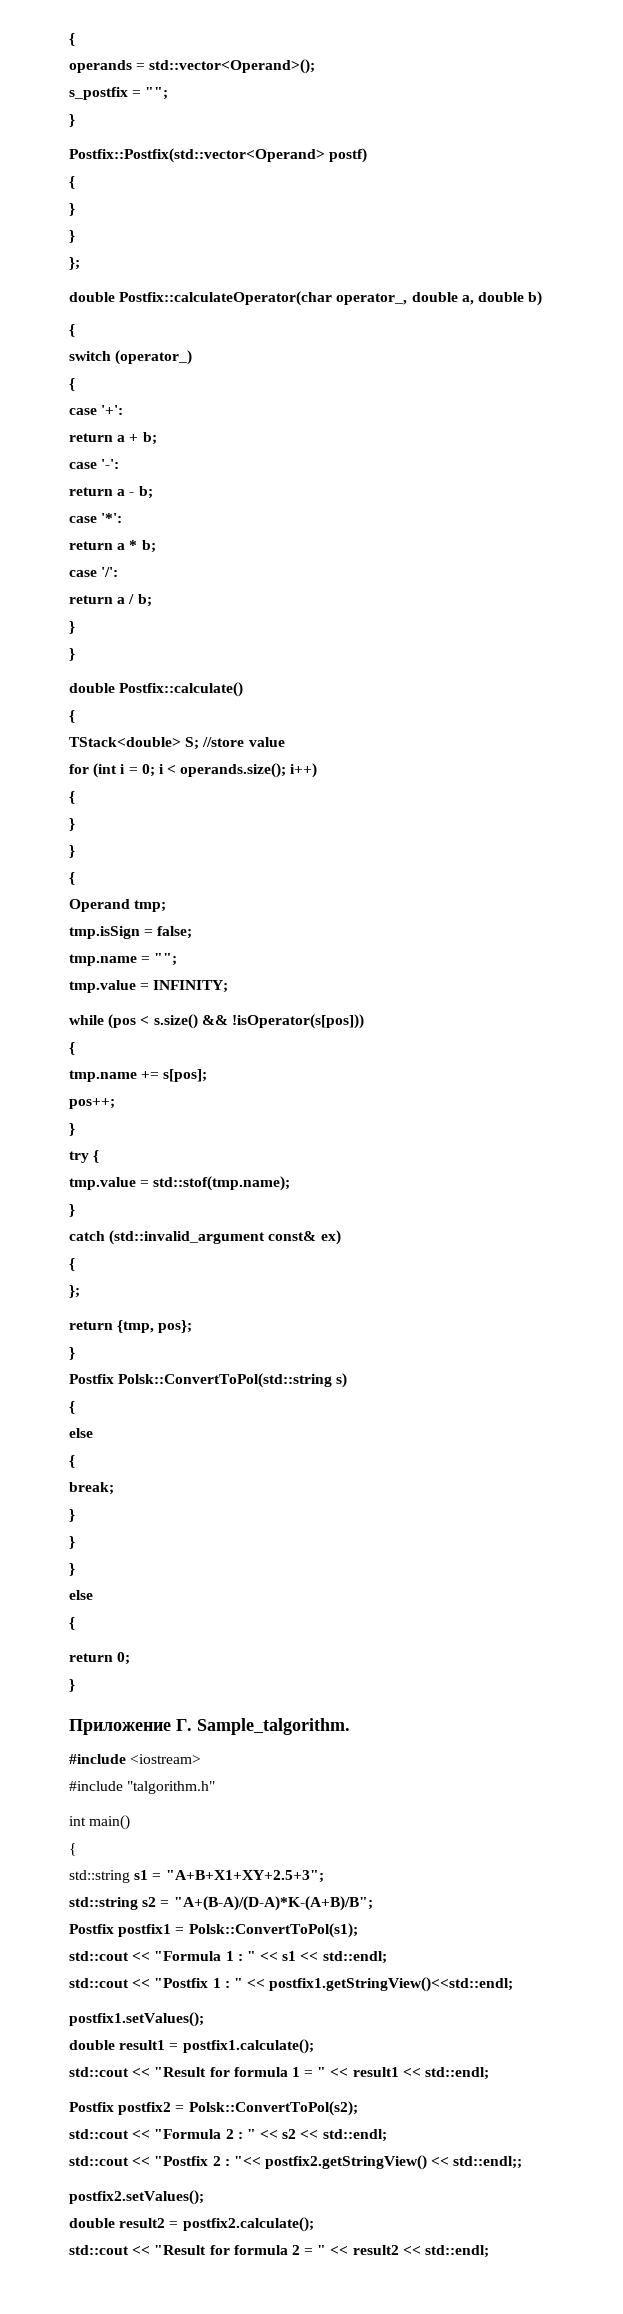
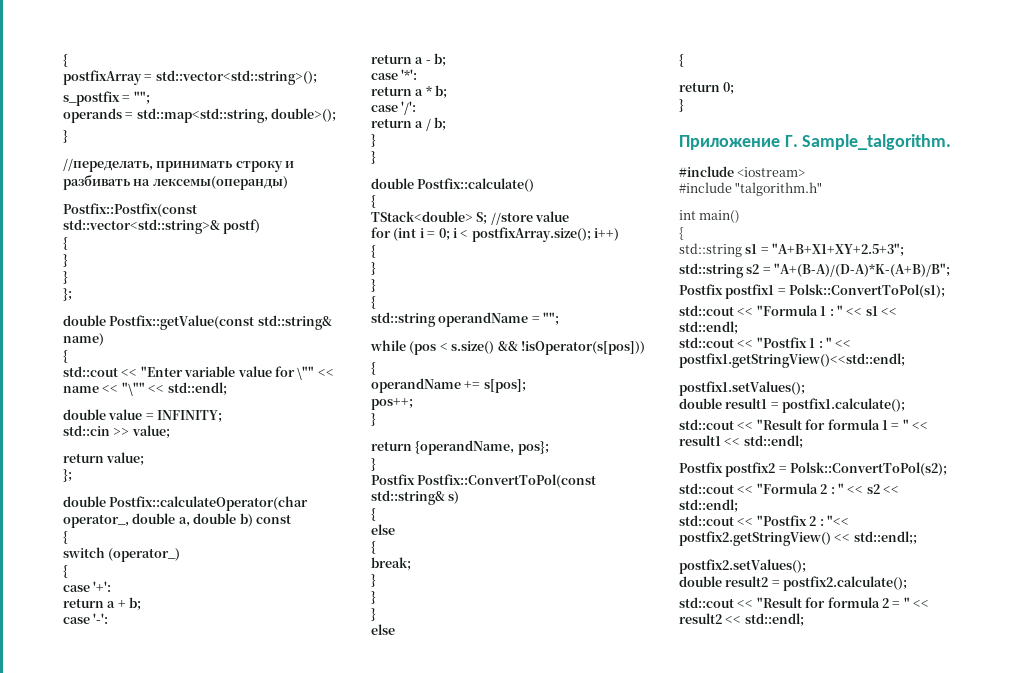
[69,33,75,46] [69,59,316,74] { // operands = std::vector<Operand>(); -> [63,54,68,67] [63,70,317,85] { // postfixArray = std::vector<std::string>();
[69,114,75,127] [69,148,325,163] } // Postfix::Postfix(std::vector<Operand> -> [63,108,337,123] [63,130,68,143] [63,158,295,172] [63,174,288,190] [63,203,197,217] [63,219,220,234] operands = std::map<std::string, double>(); // } // //переделать, принимать строку и разбивать на лексемы(операнды) // Postfix::Postfix(const std::vector<std::string>&
(80, 263) none -> [63,315,332,330] [63,333,104,346] [63,350,68,363] [63,366,334,380] [63,382,227,396] [63,409,223,422] [63,425,170,438] [63,452,145,465] [63,469,72,482] // double Postfix::getValue(const std::string& name) // { // std::cout << "Enter variable value for \"" << name << "\"" << std::endl; // double value = INFINITY; // std::cin >> value; // return value; // };
(543, 298) none -> [255,515,291,524] const
[180,763,287,778] operands.size(); -> [471,227,591,242] postfixArray.size();
[69,899,167,912] [69,926,193,939] [69,953,178,966] [69,980,229,993] Operand tmp; // tmp.isSign = false; // tmp.name = ""; // tmp.value = INFINITY; -> [371,312,560,327] std::string operandName = "";
[69,1070,137,1082] tmp.name -> [371,378,461,393] operandName
[69,1150,100,1163] [69,1176,291,1191] [69,1204,75,1217] [69,1230,341,1245] [69,1258,75,1271] [69,1285,80,1298] [69,1320,155,1333] // try { // tmp.value = std::stof(tmp.name); // } // catch (std::invalid_argument const& ex) // { // }; // return {tmp, -> [371,440,515,455] // return {operandName,
[118,1373,333,1388] Polsk::ConvertToPol(std::string -> [417,474,597,488] [371,490,445,505] Postfix::ConvertToPol(const std::string&

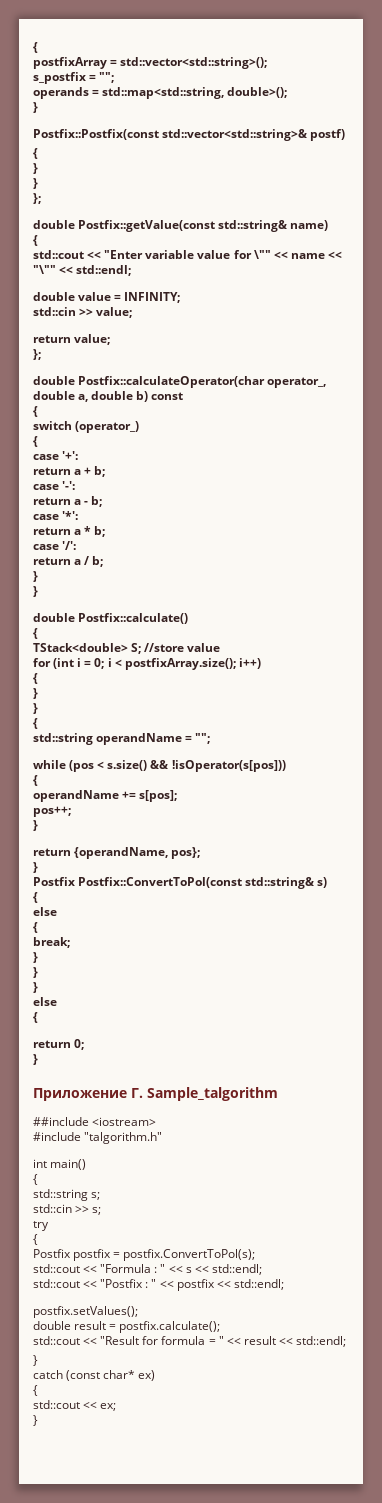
[63,158,295,172] [63,174,288,190] // //переделать, принимать строку и разбивать на лексемы(операнды) -> (38, 107) none
[802,134,952,150] [679,166,734,177] Sample_talgorithm. // #include -> [147,1087,278,1101] [33,1117,89,1126] Sample_talgorithm // ##include
[745,243,905,256] [679,263,951,278] [679,284,946,299] [679,305,897,316] [679,321,738,334] [679,337,852,348] [679,353,905,368] [679,381,805,396] [679,398,906,413] [679,419,928,430] [679,435,803,448] [679,462,948,477] [679,483,899,494] [679,499,738,512] [679,515,849,526] [679,531,917,546] [679,559,806,574] [679,576,908,591] [679,597,929,608] [679,613,804,626] s1 = "A+B+X1+XY+2.5+3"; // std::string s2 = "A+(B-A)/(D-A)*K-(A+B)/B"; // Postfix postfix1 = Polsk::ConvertToPol(s1); // std::cout << "Formula 1 : " << s1 << std::endl; // std::cout << "Postfix 1 : " << postfix1.getStringView()<<std::endl; // postfix1.setValues(); // double result1 = postfix1.calculate(); // std::cout << "Result for formula 1 = " << result1 << std::endl; // Postfix postfix2 = Polsk::ConvertToPol(s2); // std::cout << "Formula 2 : " << s2 << std::endl; // std::cout << "Postfix 2 : "<< postfix2.getStringView() << std::endl;; // postfix2.setValues(); // double result2 = postfix2.calculate(); // std::cout << "Result for formula 2 = " << result2 << std::endl; -> [91,1192,101,1200] [33,1204,102,1215] [33,1221,49,1231] [33,1234,38,1245] [33,1249,256,1261] [33,1264,262,1275] [33,1279,284,1291] [33,1306,138,1318] [33,1321,221,1333] [33,1336,347,1347] [33,1355,38,1366] [33,1370,156,1381] [33,1385,38,1396] [33,1400,117,1411] [33,1415,38,1426] s; // std::cin >> s; // try // { // Postfix postfix = postfix.ConvertToPol(s); // std::cout << "Formula : " << s << std::endl; // std::cout << "Postfix : " << postfix << std::endl; // postfix.setValues(); // double result = postfix.calculate(); // std::cout << "Result for formula = " << result << std::endl; // } // catch (const char* ex) // { // std::cout << ex; // }

